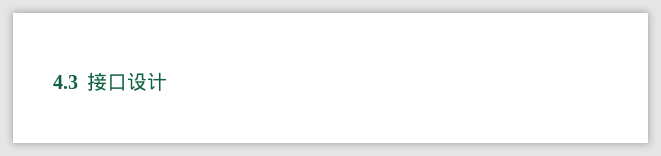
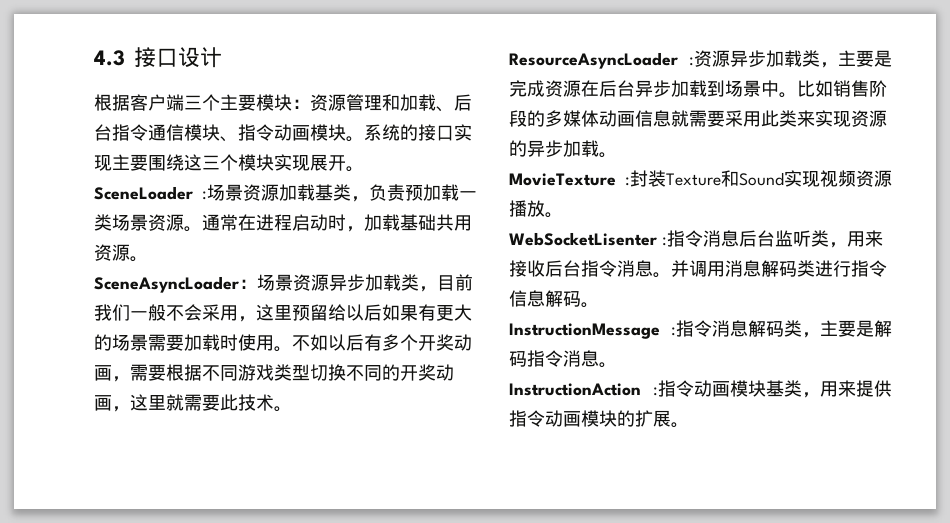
(167, 81) none -> [94,94,472,112] [94,124,472,142] [94,154,364,172] [94,184,477,202] [94,214,472,232] [94,244,148,262] [94,274,473,293] [94,304,472,322] [94,334,472,352] [94,364,454,382] [94,394,292,412] [509,50,892,69] [509,80,887,98] [509,110,887,127] [509,140,617,158] [509,170,892,187] [509,200,563,218] [509,230,883,248] [509,260,887,278] [509,290,599,308] [509,320,892,339] [509,350,617,368] [509,380,892,398] [509,410,689,428] // 根据客户端三个主要模块：资源管理和加载、后台指令通信模块、指令动画模块。系统的接口实现主要围绕这三个模块实现展开。 // SceneLoader :场景资源加载基类，负责预加载一类场景资源。通常在进程启动时，加载基础共用资源。 // SceneAsyncLoader：场景资源异步加载类，目前我们一般不会采用，这里预留给以后如果有更大的场景需要加载时使用。不如以后有多个开奖动画，需要根据不同游戏类型切换不同的开奖动画，这里就需要此技术。 // ResourceAsyncLoader :资源异步加载类，主要是完成资源在后台异步加载到场景中。比如销售阶段的多媒体动画信息就需要采用此类来实现资源的异步加载。 // MovieTexture :封装Texture和Sound实现视频资源播放。 // WebSocketLisenter :指令消息后台监听类，用来接收后台指令消息。并调用消息解码类进行指令信息解码。 // InstructionMessage :指令消息解码类，主要是解码指令消息。 // InstructionAction :指令动画模块基类，用来提供指令动画模块的扩展。

